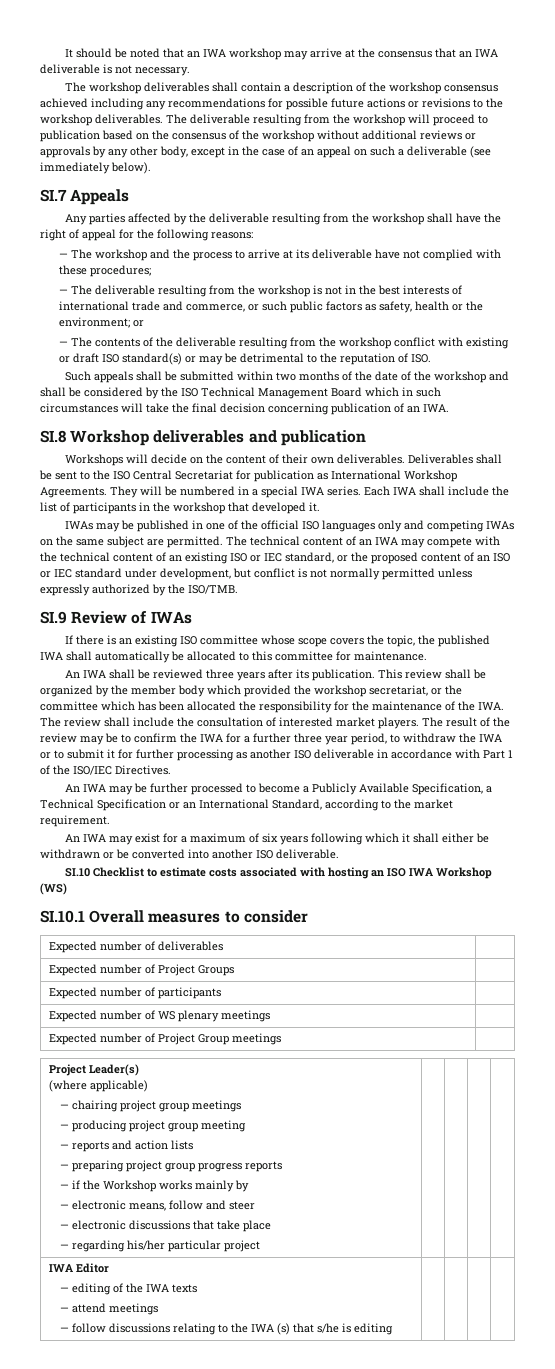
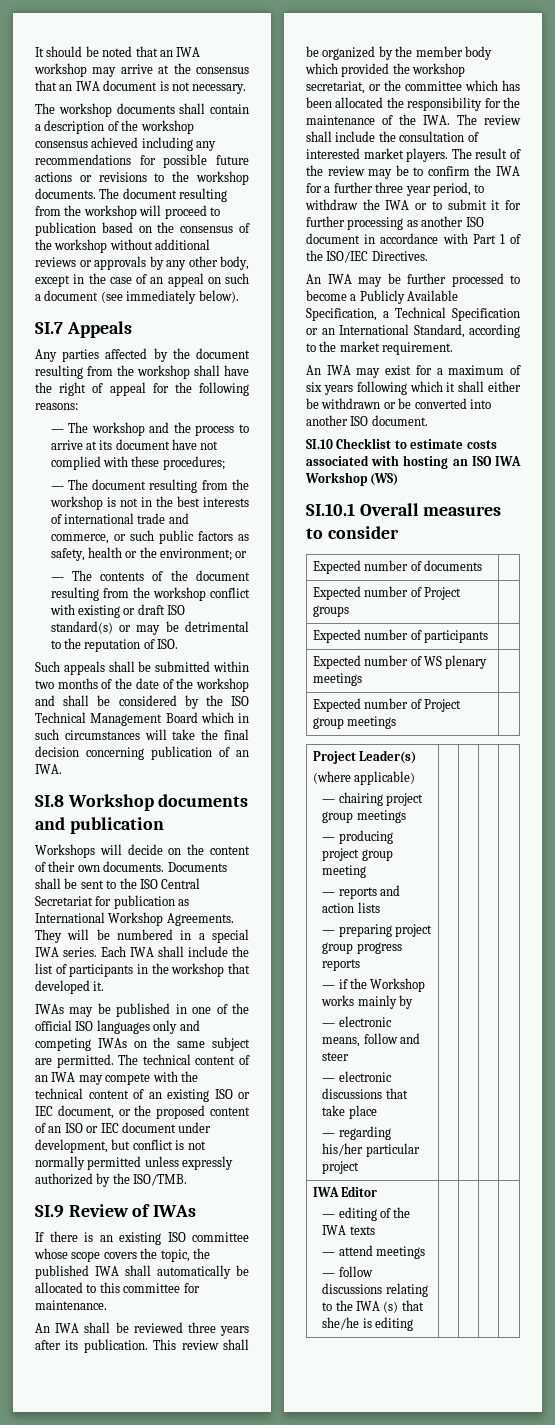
[40,64,100,74] deliverable -> [103,80,158,91] document
[143,82,209,92] deliverables -> [116,103,175,114] documents
[95,114,250,124] deliverables. The deliverable -> [35,188,177,199] documents. The document
[407,146,467,156] deliverable -> [44,290,99,301] document
[208,213,269,223] deliverable -> [196,348,250,359] document
[312,249,373,259] deliverable -> [115,439,170,450] document
[95,285,156,295] deliverable -> [92,479,147,490] document
[176,337,237,347] deliverable -> [196,570,250,581] document
[153,430,245,443] deliverables -> [158,794,249,807] documents
[336,454,473,464] deliverables. Deliverables -> [103,861,227,872] documents. Documents
[285,552,334,563] standard, -> [57,1105,114,1119] document,
[75,568,122,578] standard -> [121,1122,176,1133] document
[314,749,374,759] deliverable -> [306,233,360,244] document
[276,849,339,859] deliverable. -> [371,415,428,426] document.
[157,941,223,951] [48,964,234,976] deliverables | // Expected number of Project Groups -> [424,560,483,571] [312,586,462,600] [312,605,349,617] documents | // Expected number of Project groups
[197,1034,229,1045] Group -> [312,717,344,729] group
[317,1323,340,1333] s/he -> [322,1317,360,1330] she/he

